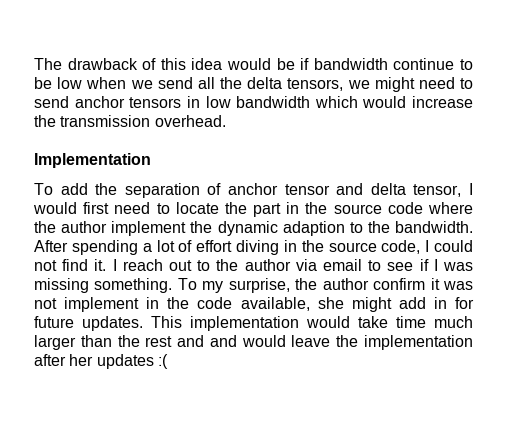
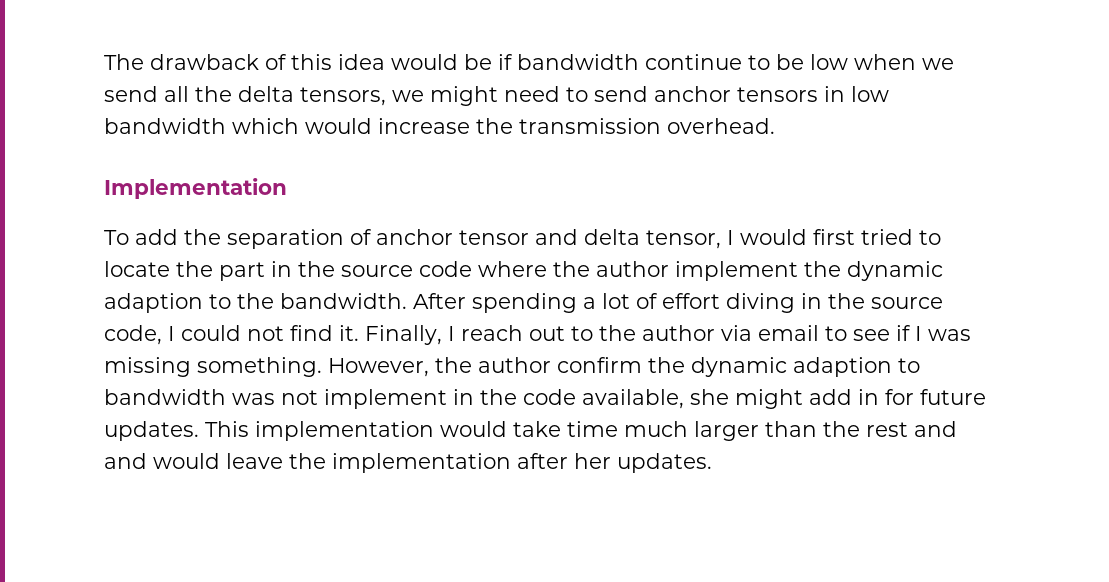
[114,202,151,214] need -> [861,229,913,245] tried
(107, 265) none -> [365,325,442,345] Finally,
[177,278,440,293] To my surprise, the author confirm it -> [328,357,920,377] [104,389,226,405] However, the author confirm the dynamic adaption to bandwidth
[96,354,168,369] updates :( -> [617,453,712,473] updates.

